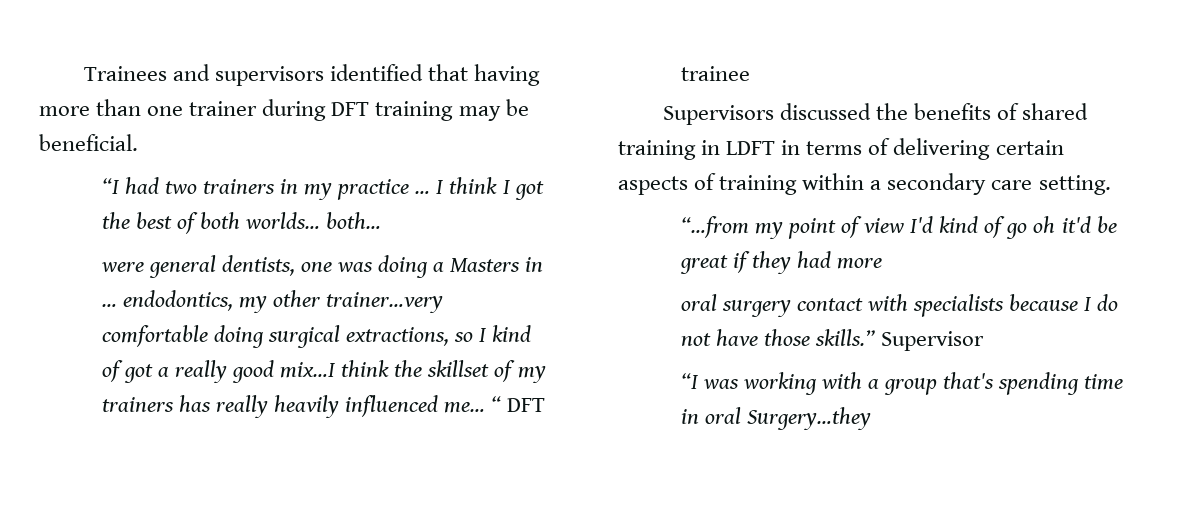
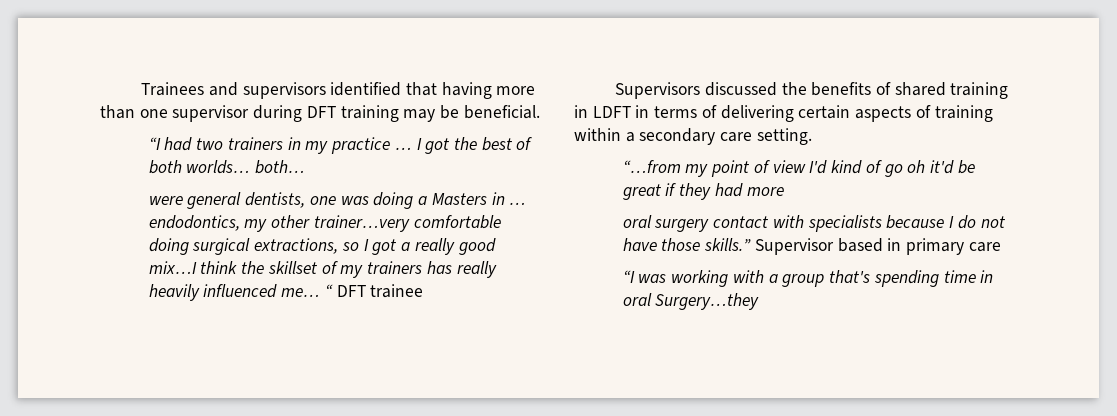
[189,101,258,116] trainer -> [172,105,250,122] supervisor
[449,177,511,194] think I -> (422, 144) none
[492,325,532,342] [101,360,123,382] kind of -> (369, 245) none
(985, 341) none -> [837,238,1001,255] based in primary care

